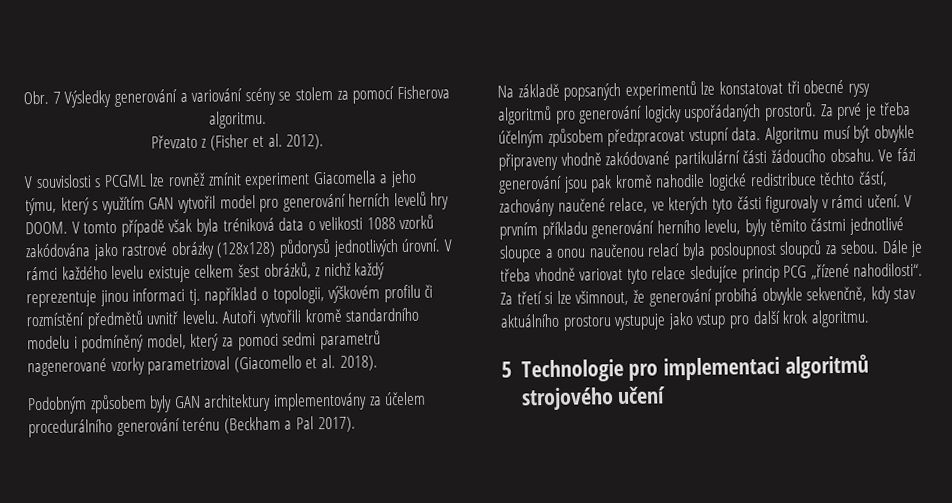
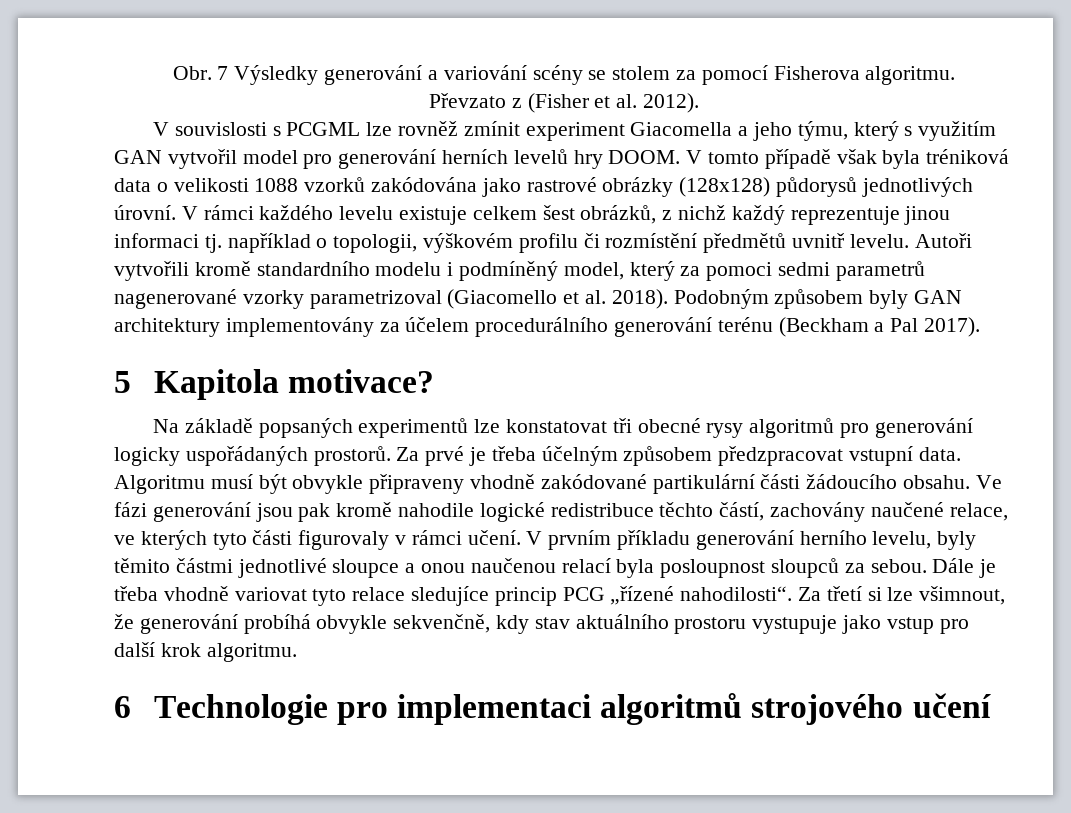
[101,196,145,215] využítím -> [918,121,997,141] využitím
(378, 363) // -> (668, 299) none
(356, 424) none -> [114,369,435,400] // 5 Kapitola motivace?
[501,361,512,378] 5 -> [114,696,131,718] 6

